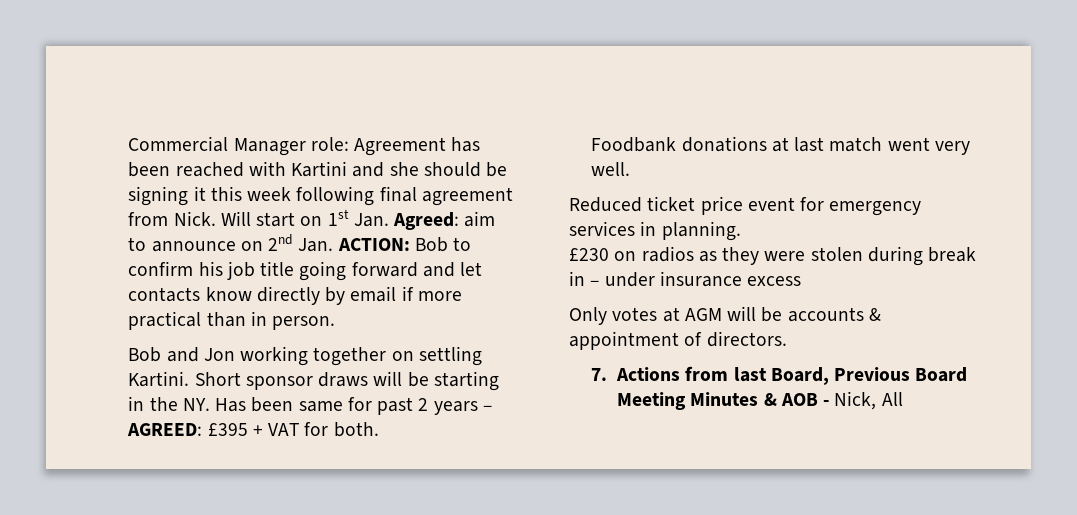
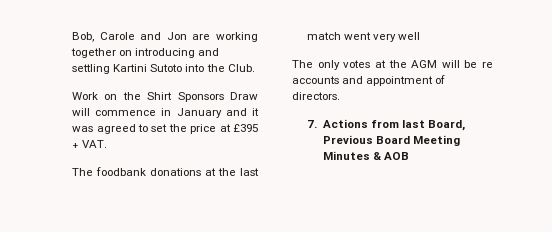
[128,136,481,156] [128,161,508,177] [128,186,513,206] [128,209,496,230] [128,234,472,252] [128,261,483,281] [128,286,462,305] [128,311,336,330] [128,347,162,362] Commercial Manager role: Agreement has been reached with Kartini and she should be signing it this week following final agreement from Nick. Will start on 1st Jan. Agreed: aim to announce on 2nd Jan. ACTION: Bob to confirm his job title going forward and let contacts know directly by email if more practical than in person. // Bob -> [72,32,135,42] Bob, Carole
(235, 354) none -> [192,34,211,40] are
[418,346,482,366] [128,371,499,391] [128,396,492,415] [127,422,379,437] [591,137,677,152] settling Kartini. Short sponsor draws will be starting in the NY. Has been same for past 2 years – AGREED: £395 + VAT for both. // Foodbank -> [135,48,220,58] [72,64,255,74] [72,92,258,102] [72,108,259,118] [72,124,258,134] [72,140,108,148] [72,167,147,176] introducing and settling Kartini Sutoto into the Club. // Work on the Shirt Sponsors Draw will commence in January and it was agreed to set the price at £395 + VAT. // The foodbank
(789, 144) none -> [218,168,237,176] the
[591,162,631,176] [569,196,922,216] [569,221,741,241] [569,246,977,266] [569,271,802,287] [569,307,607,325] well. // Reduced ticket price event for emergency services in planning. // £230 on radios as they were stolen during break in – under insurance excess // Only -> [398,32,421,40] [292,60,340,70] well // The only
(680, 314) none -> [388,60,407,68] the
[787,307,881,322] accounts & -> [482,62,493,68] [292,76,364,84] re accounts and
[823,391,903,410] - Nick, All -> (410, 156) none

